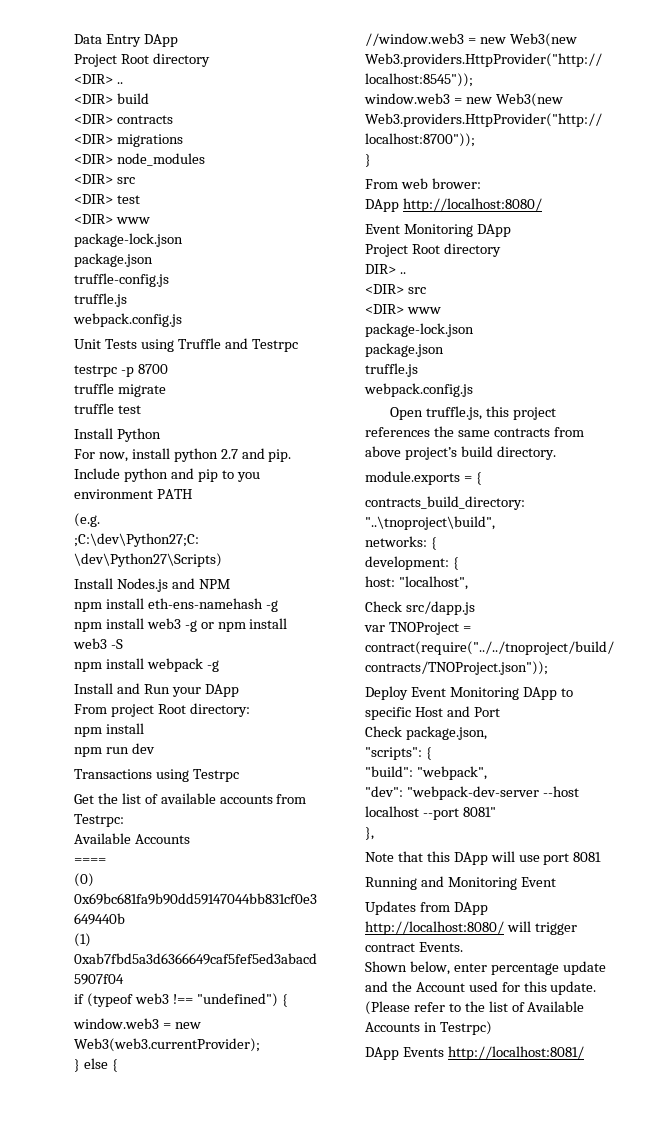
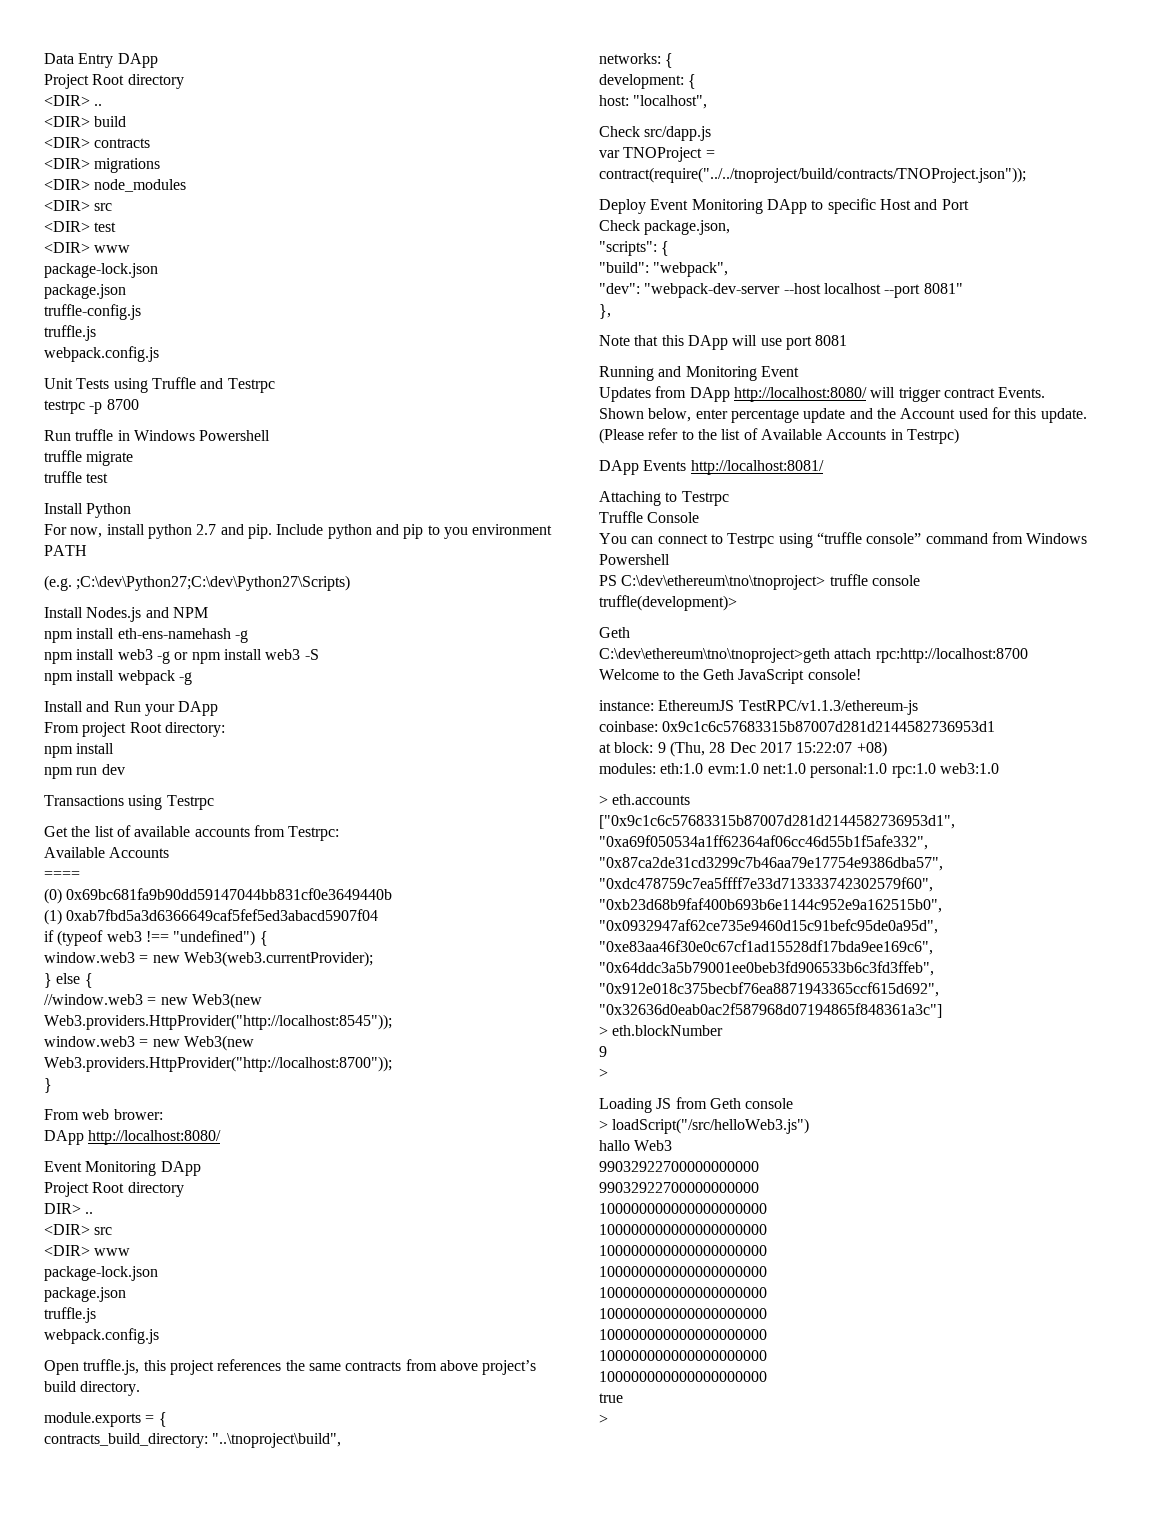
(168, 369) none -> [44,429,271,441] // Run truffle in Windows Powershell
(584, 1053) none -> [599,491,729,506] [599,511,700,523] [599,532,1088,548] [599,554,670,565] [599,574,920,590] [599,595,737,611] [599,627,630,638] [599,648,1028,663] [599,669,861,684] [599,700,918,715] [599,721,996,732] [599,741,887,757] [599,763,999,778] [599,794,691,805] [599,815,955,829] [599,835,928,850] [599,857,943,871] [599,877,933,892] [599,898,942,913] [599,919,938,934] [599,940,933,955] [599,961,934,976] [599,982,939,997] [599,1003,942,1018] [599,1025,724,1036] [599,1046,607,1057] [599,1068,608,1078] [599,1097,794,1113] [599,1118,810,1134] [599,1140,673,1151] [599,1161,759,1172] [599,1182,759,1193] [599,1203,767,1214] [599,1224,767,1235] [599,1245,767,1256] [599,1266,767,1277] [599,1287,767,1298] [599,1308,767,1319] [599,1329,767,1340] [599,1350,767,1361] [599,1371,767,1382] [599,1393,623,1403] [599,1414,608,1424] // Attaching to Testrpc // Truffle Console // You can connect to Testrpc using “truffle console” command from Windows Powershell // PS C:\dev\ethereum\tno\tnoproject> truffle console // truffle(development)> // Geth // C:\dev\ethereum\tno\tnoproject>geth attach rpc:http://localhost:8700 // Welcome to the Geth JavaScript console! // instance: EthereumJS TestRPC/v1.1.3/ethereum-js // coinbase: 0x9c1c6c57683315b87007d281d2144582736953d1 // at block: 9 (Thu, 28 Dec 2017 15:22:07 +08) // modules: eth:1.0 evm:1.0 net:1.0 personal:1.0 rpc:1.0 web3:1.0 // > eth.accounts // ["0x9c1c6c57683315b87007d281d2144582736953d1", "0xa69f050534a1ff62364af06cc46d55b1f5afe332", "0x87ca2de31cd3299c7b46aa79e17754e9386dba57", "0xdc478759c7ea5ffff7e33d713333742302579f60", "0xb23d68b9faf400b693b6e1144c952e9a162515b0", "0x0932947af62ce735e9460d15c91befc95de0a95d", "0xe83aa46f30e0c67cf1ad15528df17bda9ee169c6", "0x64ddc3a5b79001ee0beb3fd906533b6c3fd3ffeb", "0x912e018c375becbf76ea8871943365ccf615d692", "0x32636d0eab0ac2f587968d07194865f848361a3c"] // > eth.blockNumber // 9 // > // Loading JS from Geth console // > loadScript("/src/helloWeb3.js") // hallo Web3 // 99032922700000000000 // 99032922700000000000 // 100000000000000000000 // 100000000000000000000 // 100000000000000000000 // 100000000000000000000 // 100000000000000000000 // 100000000000000000000 // 100000000000000000000 // 100000000000000000000 // 100000000000000000000 // true // >

